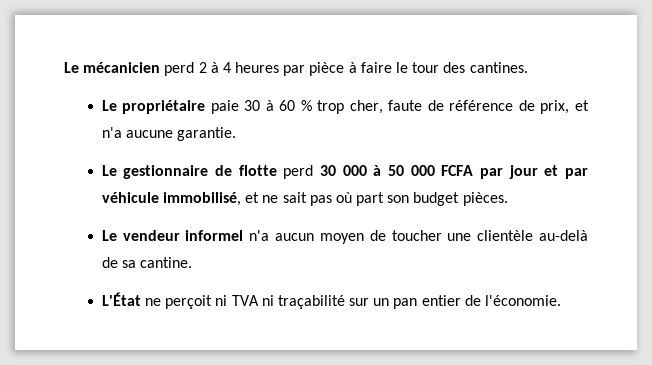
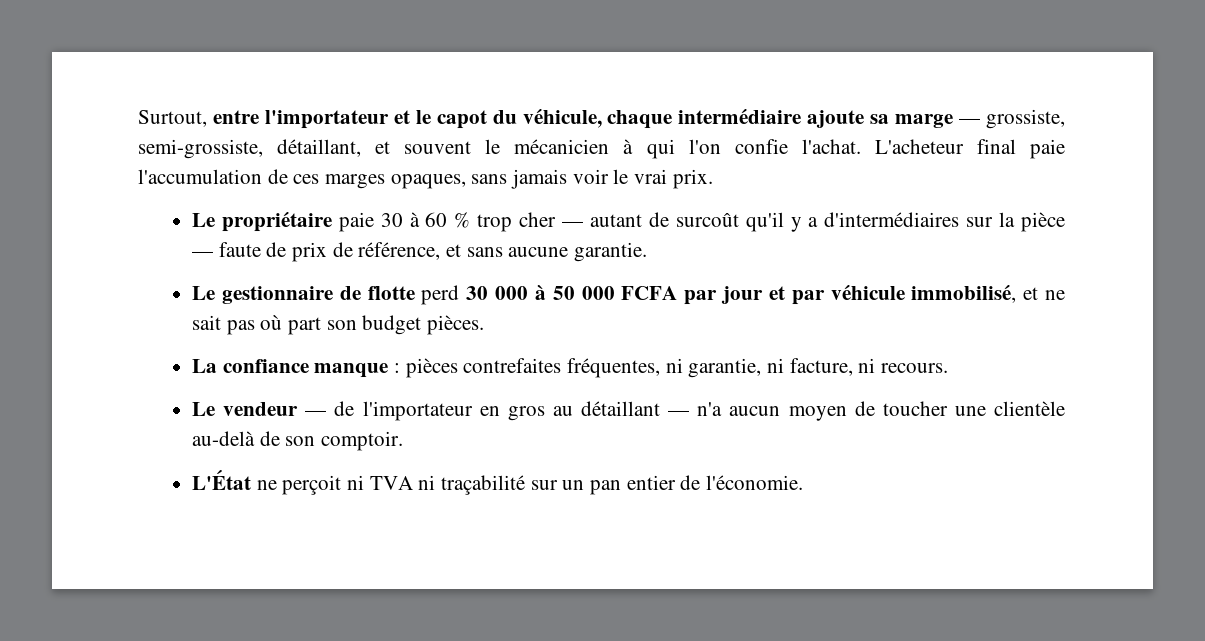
[64,62,528,76] Le mécanicien perd 2 à 4 heures par pièce à faire le tour des cantines. -> [138,108,1066,129] [138,139,1066,159] [138,169,713,189] Surtout, entre l'importateur et le capot du véhicule, chaque intermédiaire ajoute sa marge — grossiste, semi-grossiste, détaillant, et souvent le mécanicien à qui l'on confie l'achat. L'acheteur final paie l'accumulation de ces marges opaques, sans jamais voir le vrai prix.
[349,100,589,114] [101,127,122,138] cher, faute de référence de prix, et n'a -> [519,212,1065,232] [192,242,503,262] cher — autant de surcoût qu'il y a d'intermédiaires sur la pièce — faute de prix de référence, et sans
[101,230,244,241] Le vendeur informel -> [192,358,949,378] [192,401,690,421] La confiance manque : pièces contrefaites fréquentes, ni garantie, ni facture, ni recours. // Le vendeur — de l'importateur en gros au détaillant —
[121,257,193,268] sa cantine. -> [285,431,404,451] son comptoir.

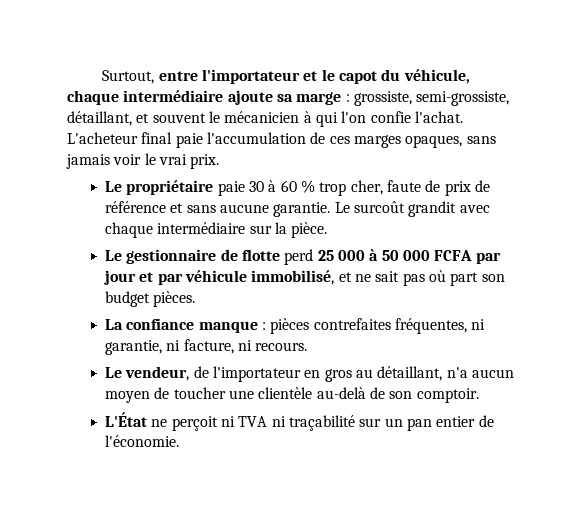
[959,118,981,124] — -> [345,94,350,102] :
[519,212,1065,232] [192,251,214,257] cher — autant de surcoût qu'il y a d'intermédiaires sur la pièce — -> [350,180,383,195] cher,
[358,242,441,260] référence, -> [105,201,167,213] référence
(648, 252) none -> [334,201,490,217] [105,222,328,238] Le surcoût grandit avec chaque intermédiaire sur la pièce.
[466,286,489,300] 30 -> [317,250,334,261] 25
[223,402,327,416] vendeur — -> [125,366,190,381] vendeur,
[581,401,690,416] détaillant — -> [377,366,443,381] détaillant,

